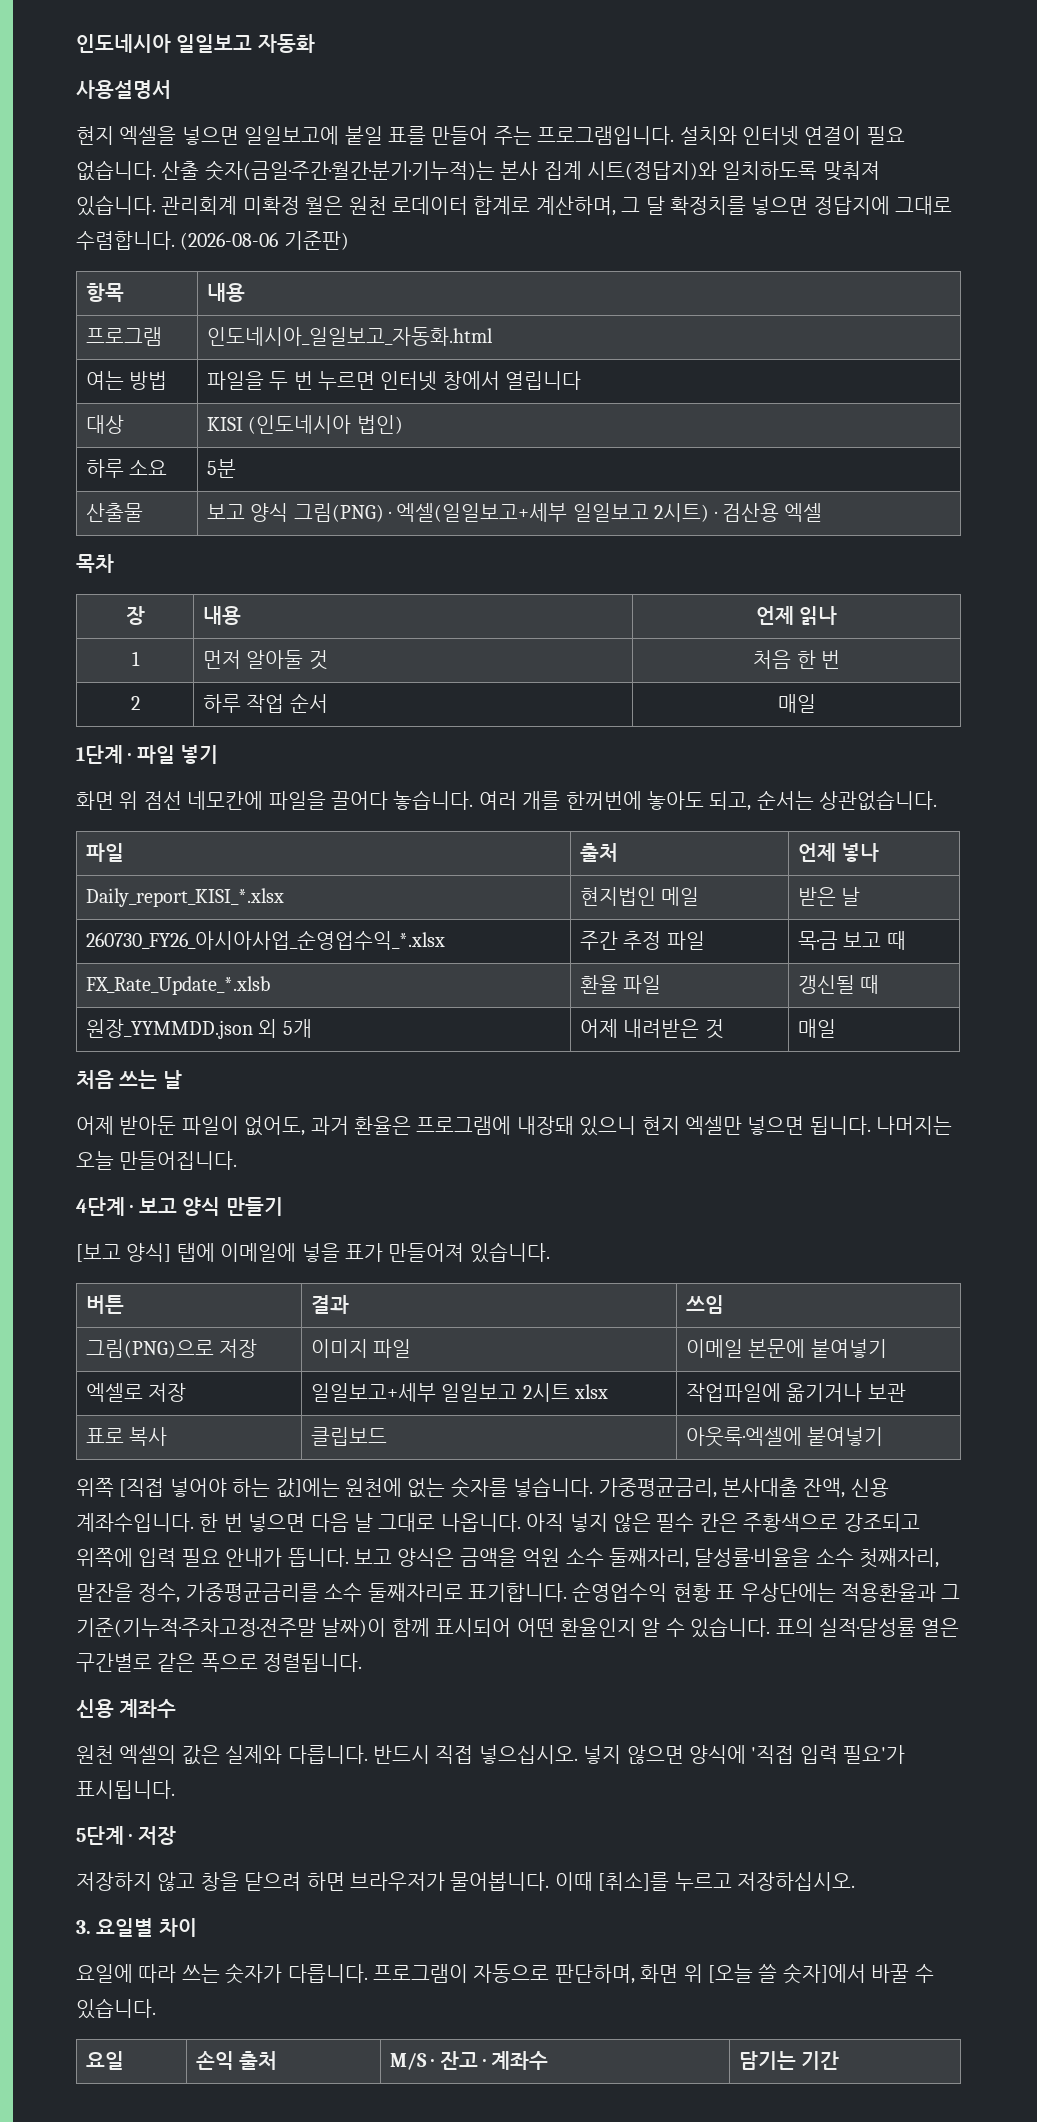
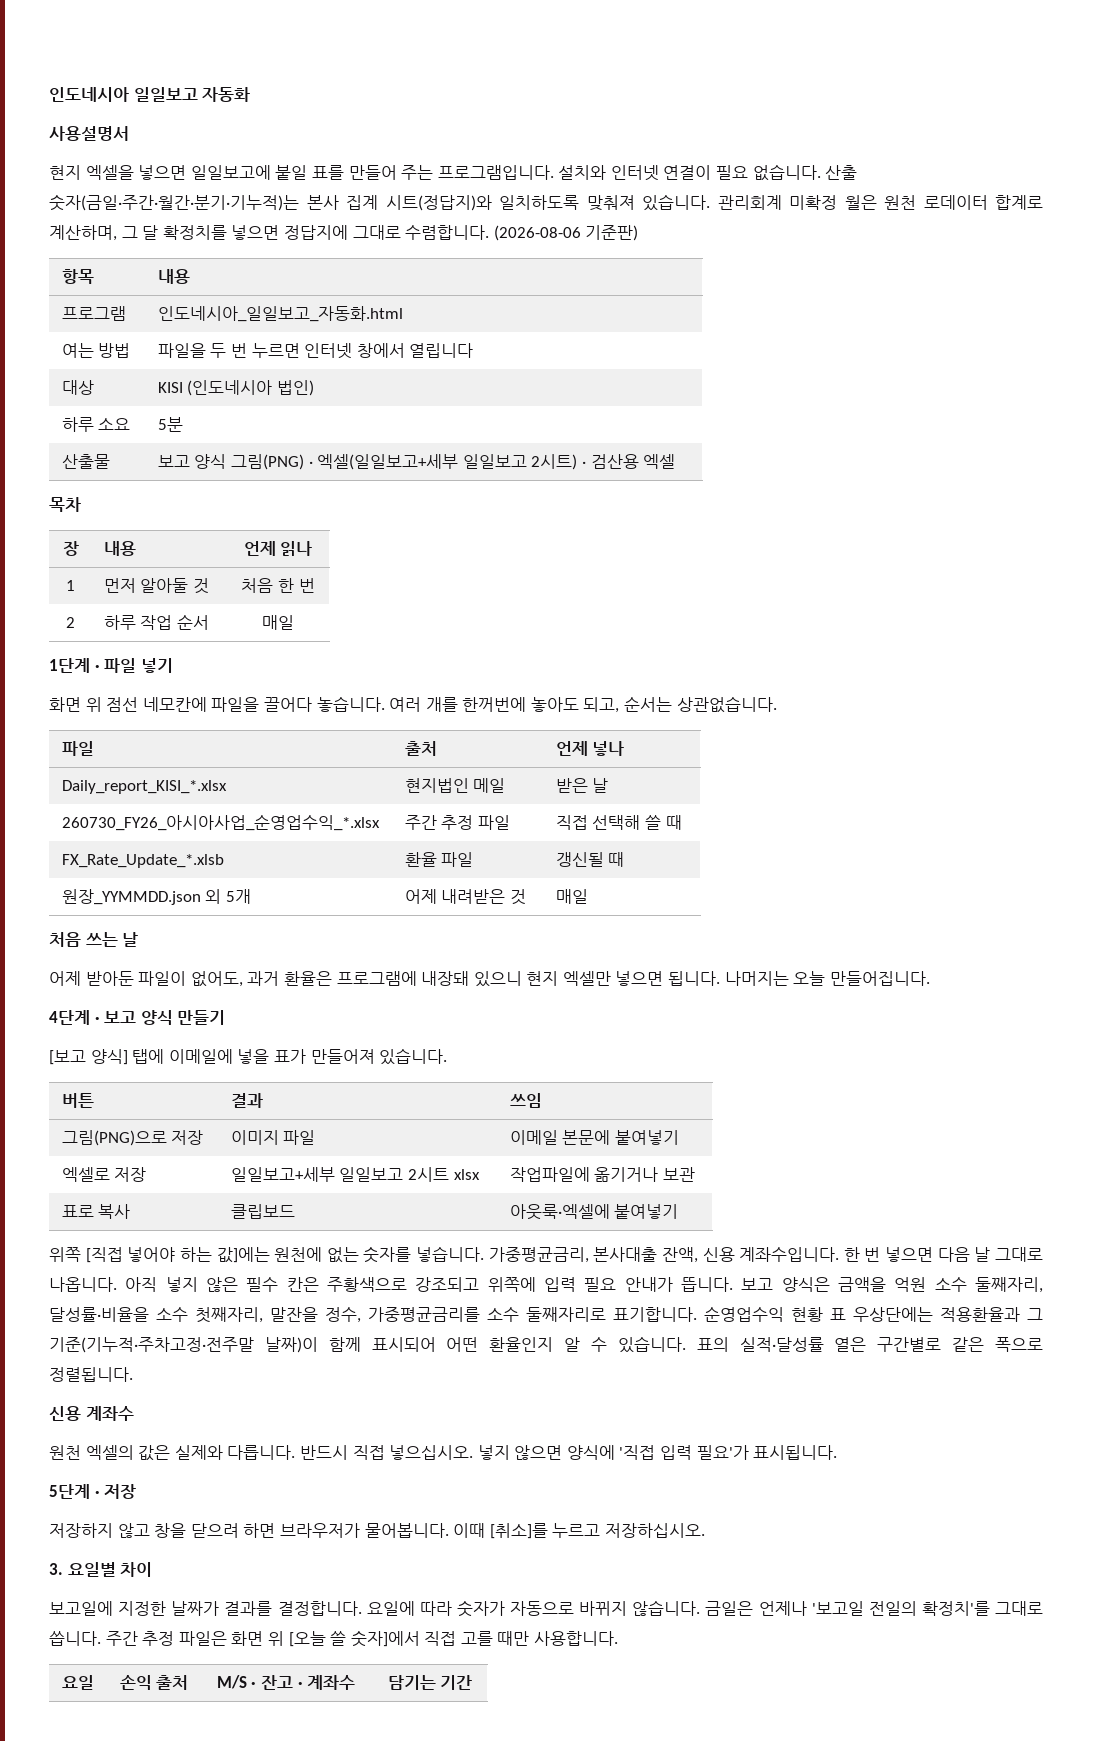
[797,931,882,950] 목·금 보고 -> [555,815,662,830] 직접 선택해 쓸
[76,1963,635,1984] 요일에 따라 쓰는 숫자가 다릅니다. 프로그램이 자동으로 판단하며, -> [49,1600,1043,1617] [49,1631,227,1646] 보고일에 지정한 날짜가 결과를 결정합니다. 요일에 따라 숫자가 자동으로 바뀌지 않습니다. 금일은 언제나 '보고일 전일의 확정치'를 그대로 씁니다. 주간 추정 파일은
[871,1964,934,1983] [76,1998,156,2019] 바꿀 수 있습니다. -> [424,1631,619,1646] 직접 고를 때만 사용합니다.

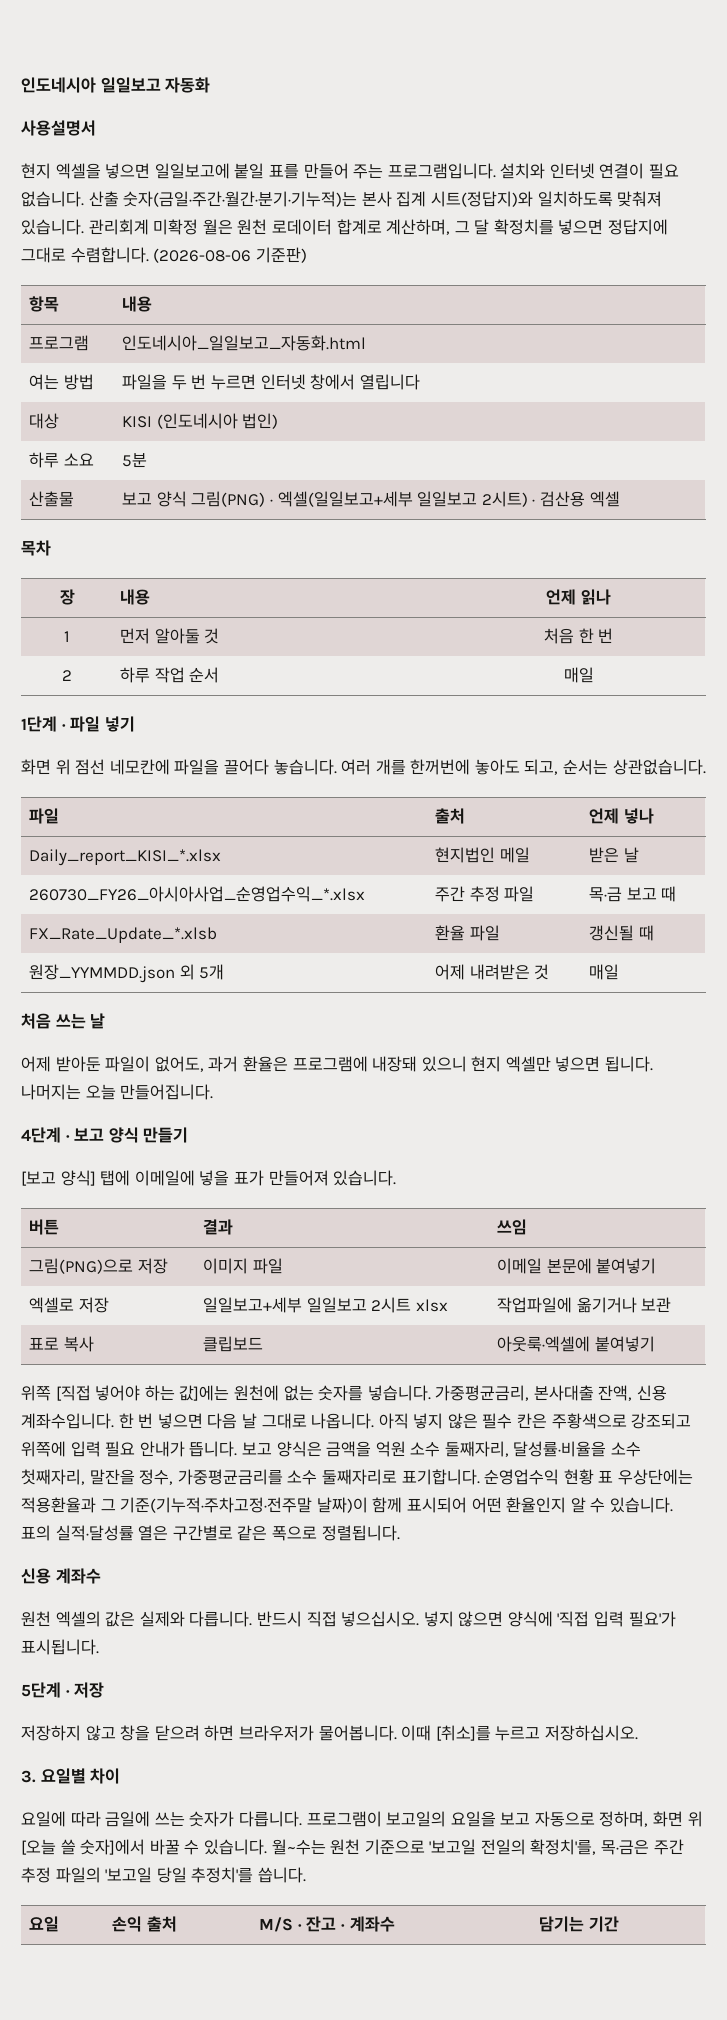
[555,815,662,830] 직접 선택해 쓸 -> [589,887,657,902] 목·금 보고
[49,1600,1043,1617] [49,1631,227,1646] 보고일에 지정한 날짜가 결과를 결정합니다. 요일에 따라 숫자가 자동으로 바뀌지 않습니다. 금일은 언제나 '보고일 전일의 확정치'를 그대로 씁니다. 주간 추정 파일은 -> [21,1811,649,1827] 요일에 따라 금일에 쓰는 숫자가 다릅니다. 프로그램이 보고일의 요일을 보고 자동으로 정하며,
[424,1631,619,1646] 직접 고를 때만 사용합니다. -> [149,1839,684,1855] [21,1867,306,1883] 바꿀 수 있습니다. 월~수는 원천 기준으로 '보고일 전일의 확정치'를, 목·금은 주간 추정 파일의 '보고일 당일 추정치'를 씁니다.

